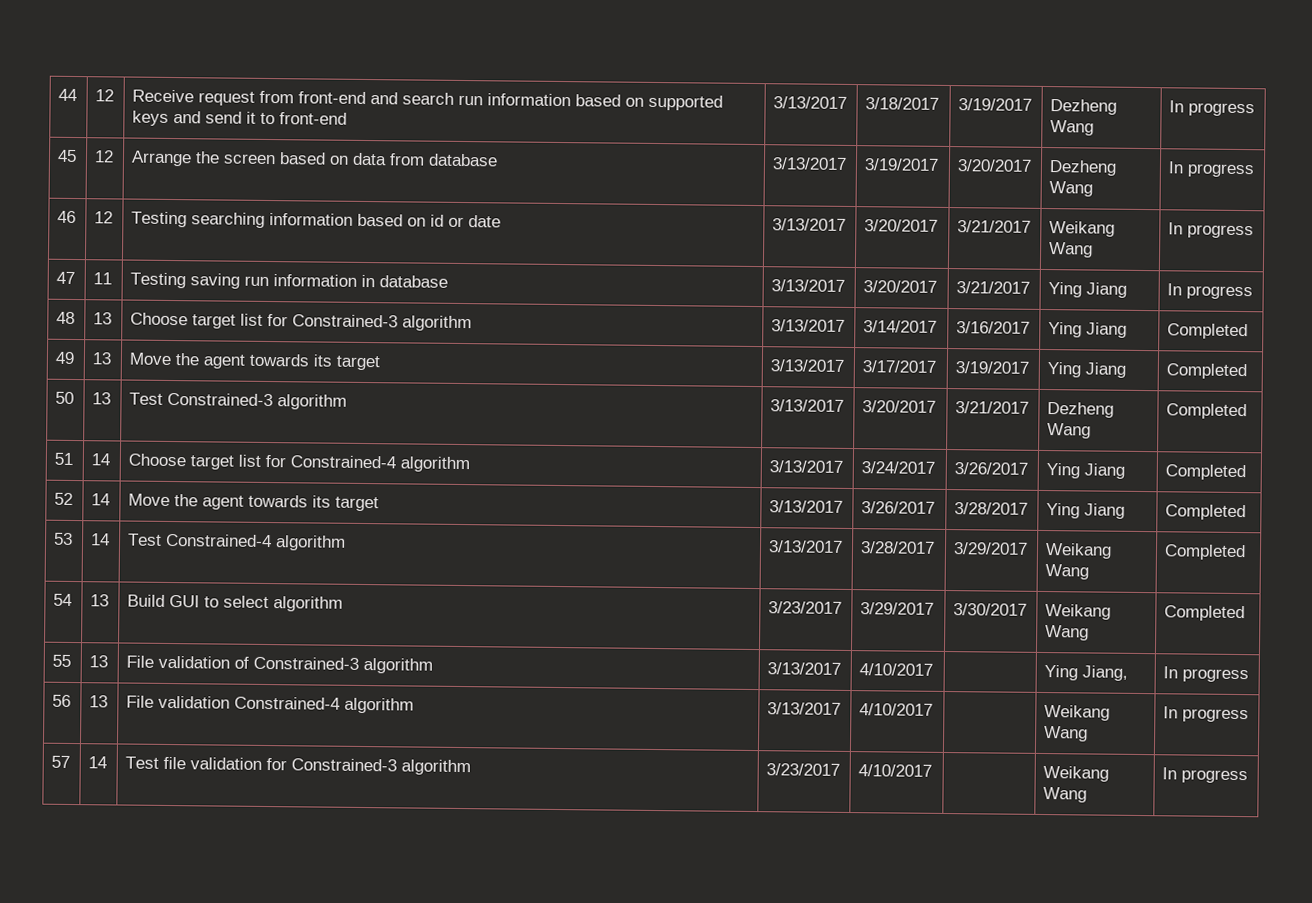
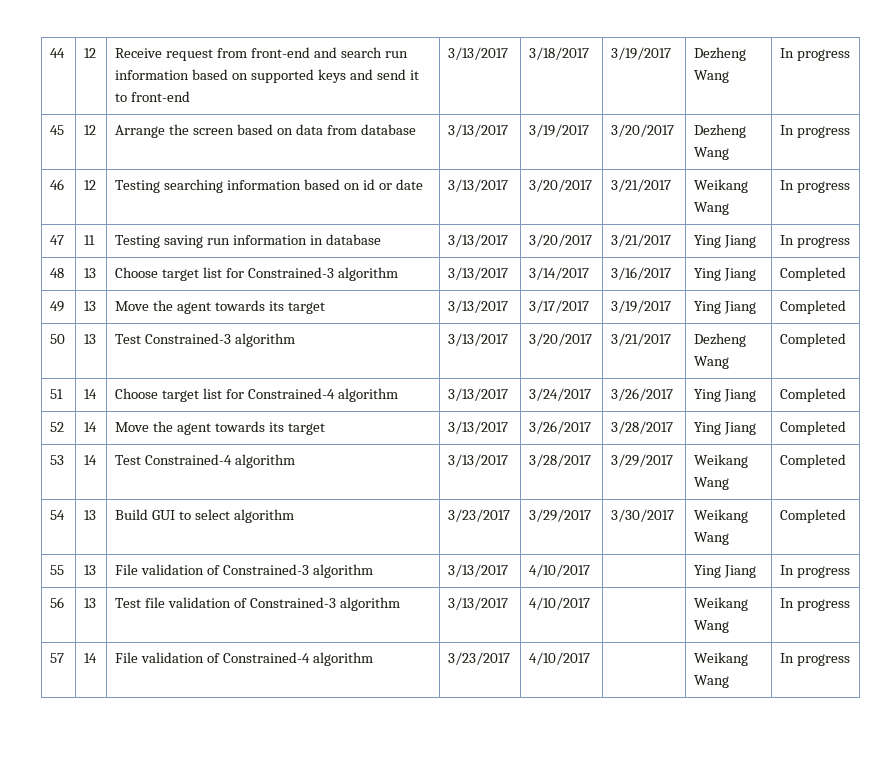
[1082,665,1129,681] Jiang, -> [724,565,757,578] Jiang
[126,695,341,710] File validation Constrained-4 -> [115,597,336,608] Test file validation of Constrained-3
[125,756,398,772] Test file validation for Constrained-3 -> [115,652,310,663] File validation of Constrained-4

